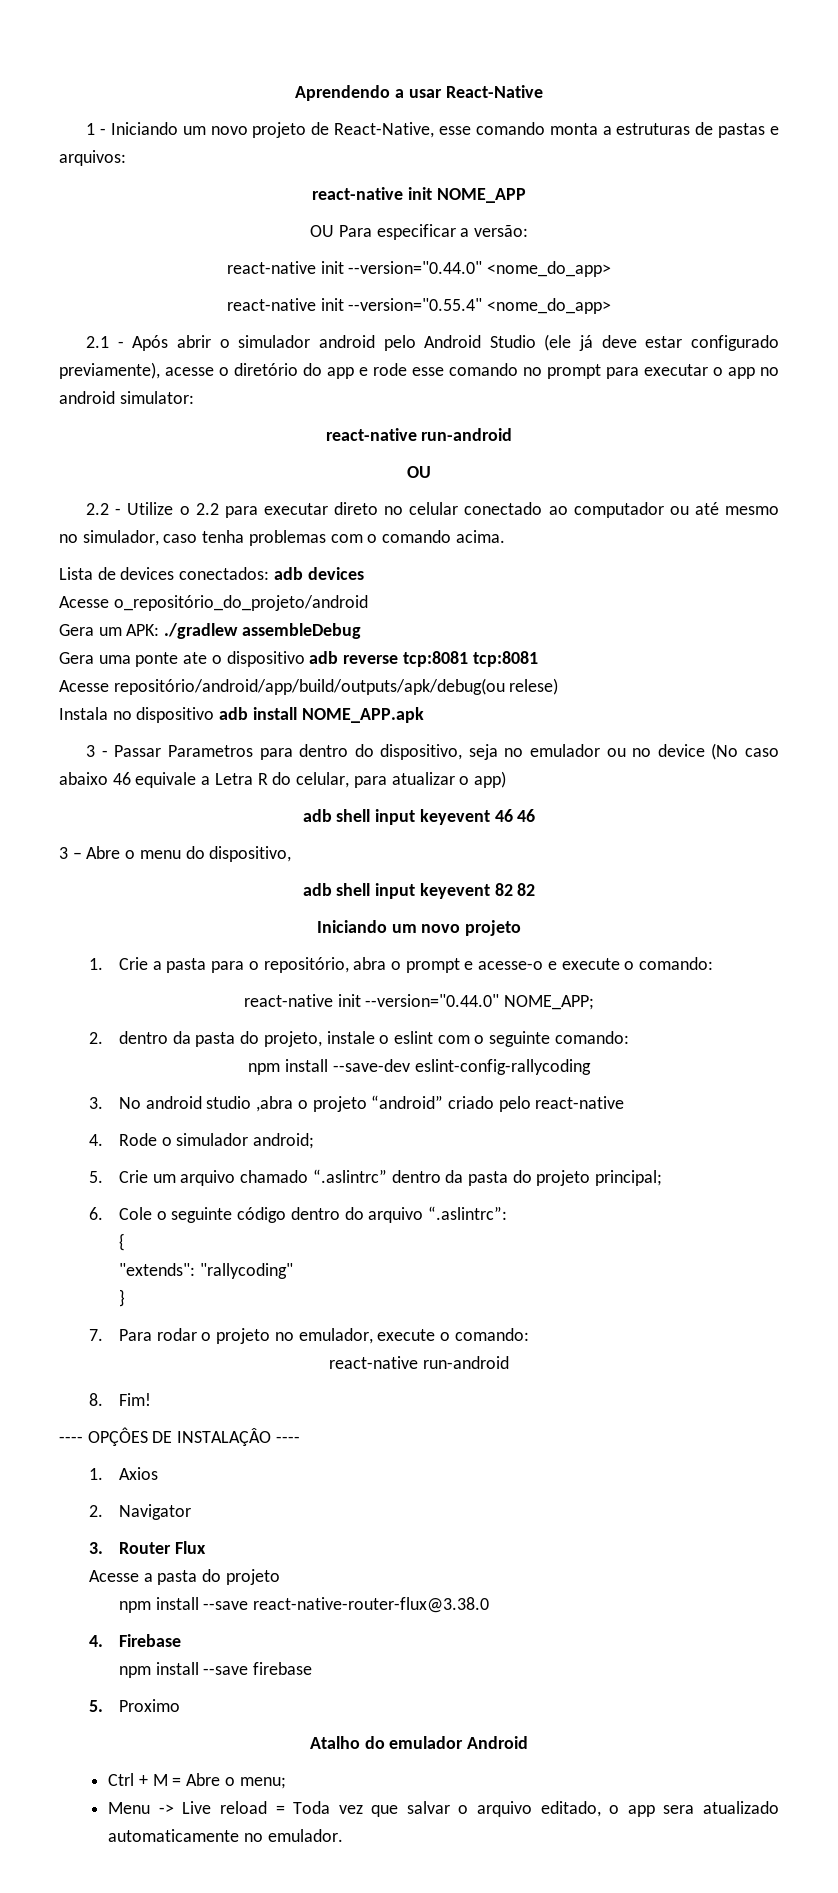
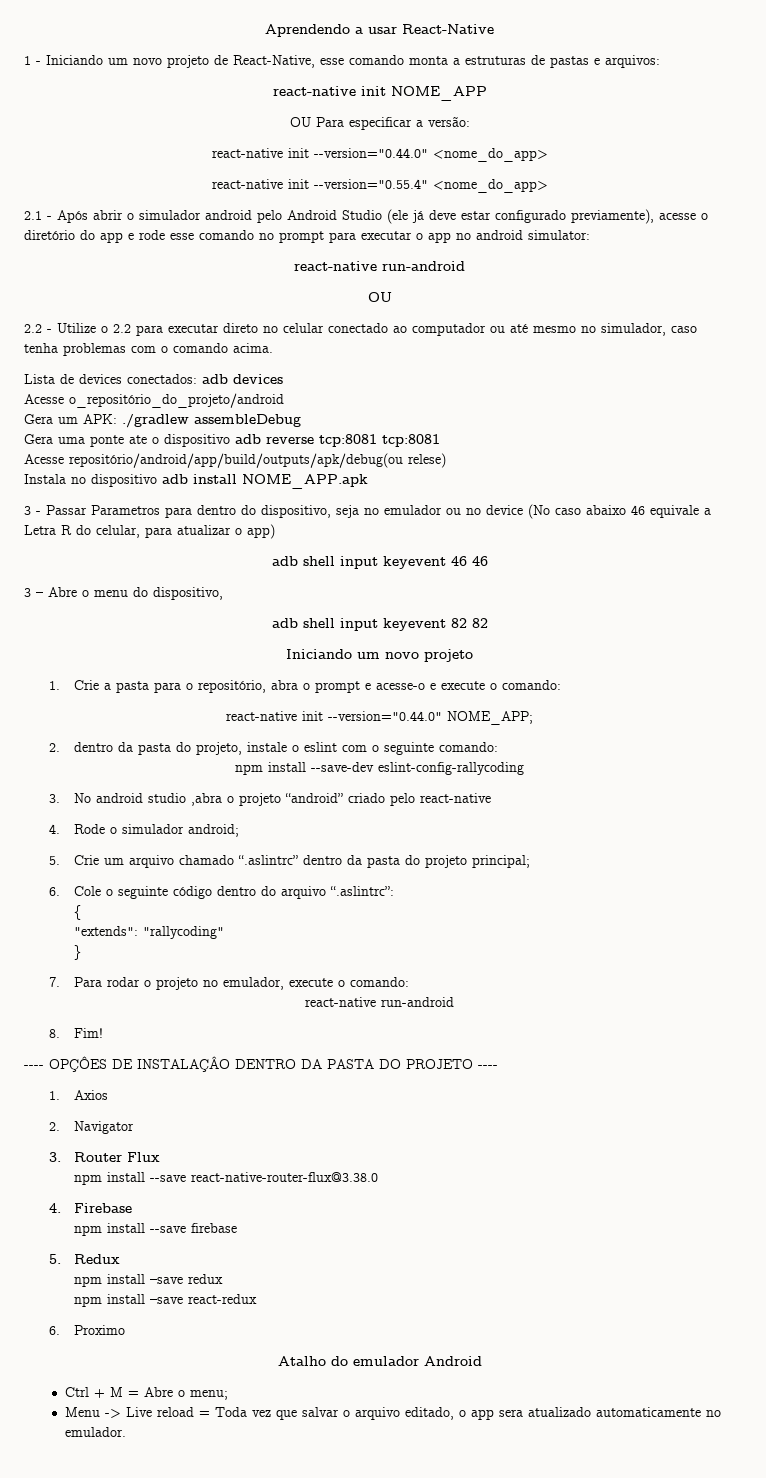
(272, 1437) none -> [235,1059,473,1069] DENTRO DA PASTA DO PROJETO
[88,1569,280,1585] // Acesse a pasta do projeto -> (161, 1157) none
(103, 1706) none -> [74,1254,121,1264] [74,1274,224,1287] [74,1294,258,1307] [49,1326,61,1335] Redux // npm install –save redux // npm install –save react-redux // 6.

